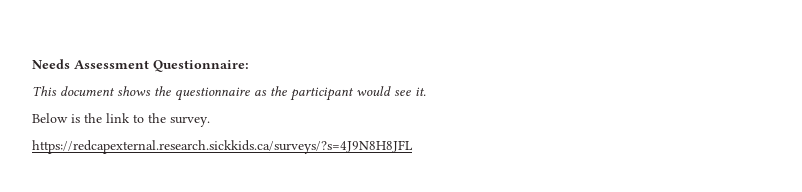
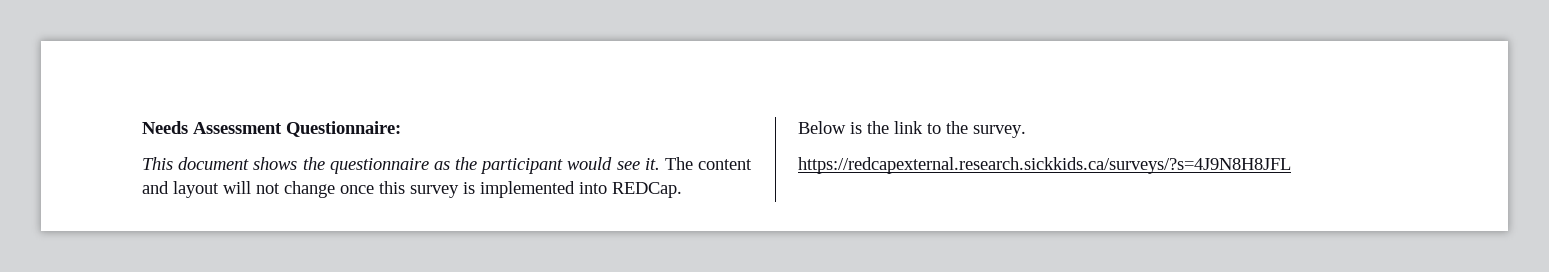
(426, 91) none -> [664,157,752,170] [142,181,682,198] The content and layout will not change once this survey is implemented into REDCap.

